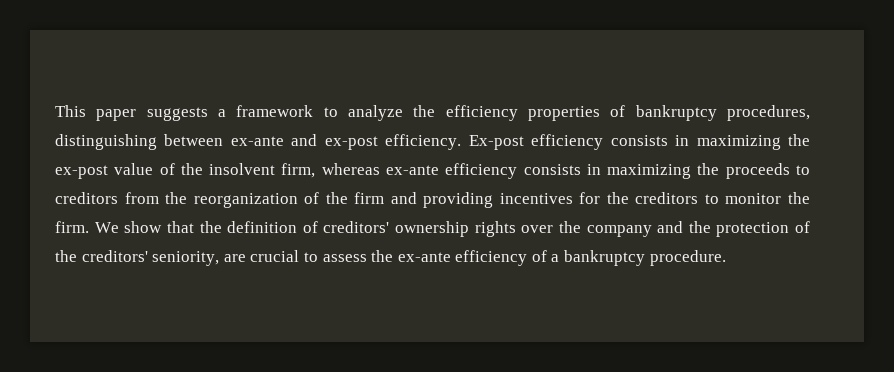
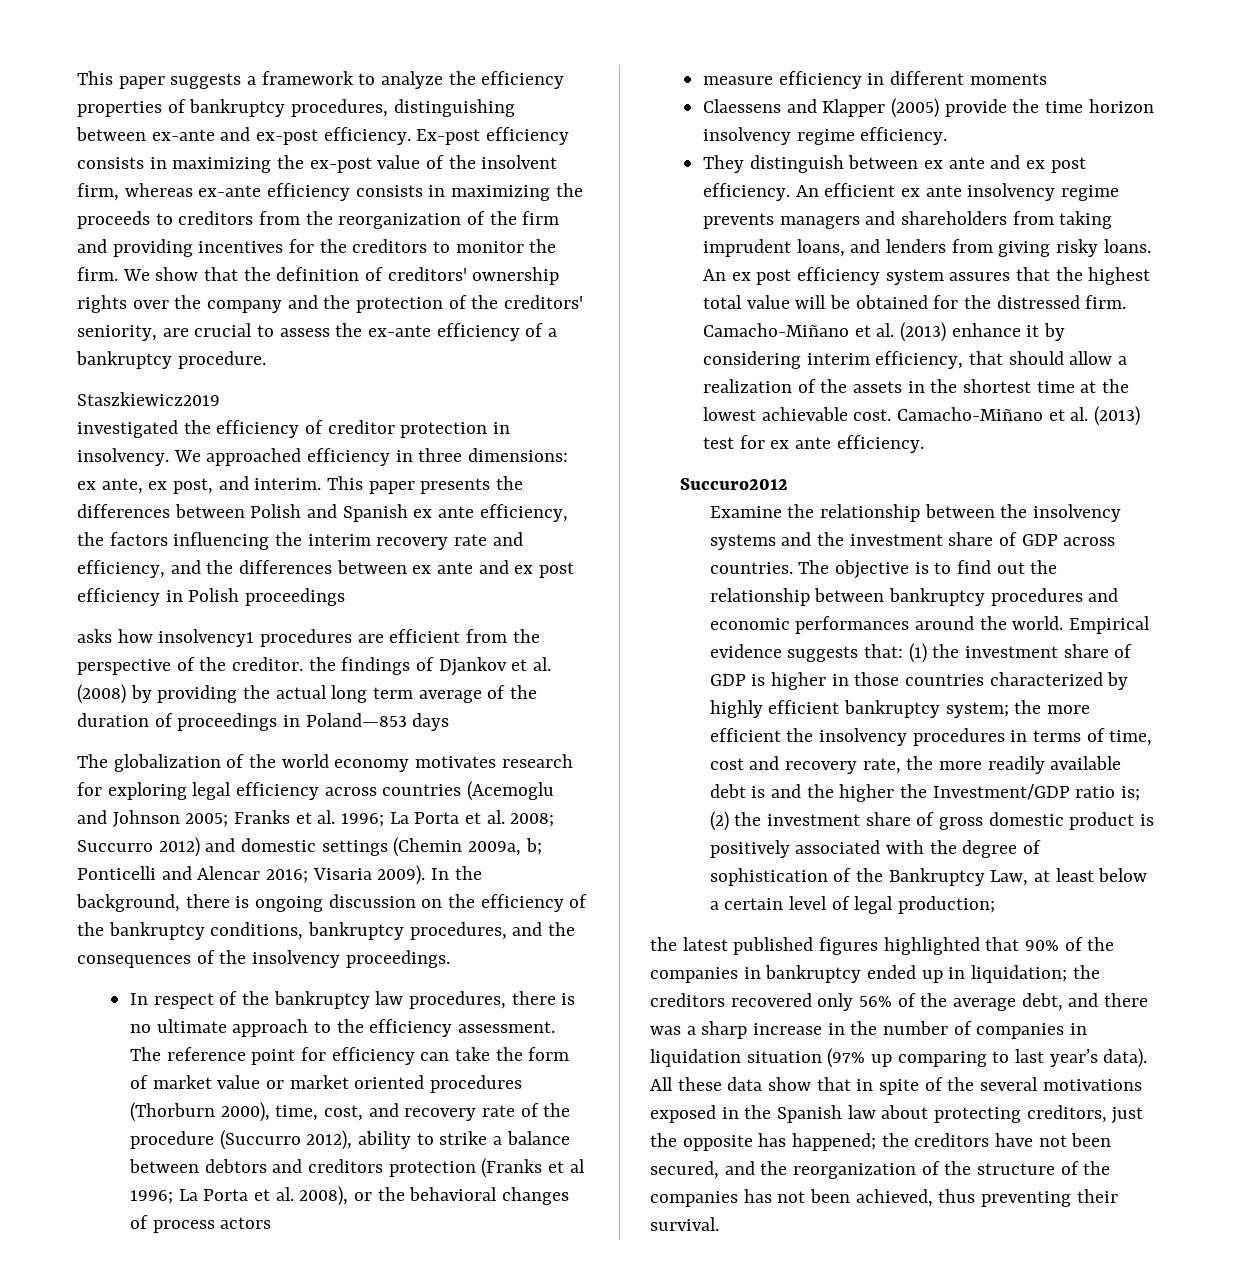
(726, 258) none -> [77,392,220,406] [77,420,511,438] [77,448,569,466] [77,476,524,494] [77,504,568,522] [77,532,523,550] [77,560,575,578] [77,588,346,606] [77,629,540,647] [77,657,552,676] [77,684,538,704] [77,713,450,731] [77,754,573,772] [77,781,555,801] [77,810,555,827] [77,837,542,857] [77,865,482,885] [76,894,588,912] [77,922,576,940] [77,950,450,968] [129,991,576,1009] [129,1019,555,1037] [129,1047,570,1065] [129,1075,522,1093] [129,1102,571,1122] [129,1130,570,1150] [128,1158,585,1178] [129,1186,569,1206] [129,1215,272,1233] [702,71,1047,89] [702,98,1154,118] [702,127,948,145] [702,155,1086,173] [702,183,1119,201] [702,211,1113,229] [702,239,1151,257] [702,267,1151,285] [702,295,1127,309] [702,322,1065,342] [702,351,1127,369] [702,379,1129,393] [702,406,1140,426] [702,435,924,453] [679,478,788,490] [709,504,1122,522] [709,532,1116,550] [709,560,1058,579] [709,588,1119,606] [709,616,1151,634] [709,643,1133,663] [709,672,1129,690] [709,700,1091,718] [709,728,1153,746] [709,756,1122,774] [709,784,1141,802] [709,811,1155,831] [709,840,1042,858] [709,868,1148,886] [709,896,996,914] [650,937,1115,955] [650,965,1100,983] [650,993,1149,1011] [650,1021,1088,1039] [650,1048,1148,1068] [650,1077,1142,1095] [650,1105,1144,1124] [650,1133,1112,1151] [650,1161,1111,1179] [650,1189,1118,1207] [650,1217,719,1231] // Staszkiewicz2019 // investigated the efficiency of creditor protection in insolvency. We approached efficiency in three dimensions: ex ante, ex post, and interim. This paper presents the differences between Polish and Spanish ex ante efficiency, the factors influencing the interim recovery rate and efficiency, and the differences between ex ante and ex post efficiency in Polish proceedings // asks how insolvency1 procedures are efficient from the perspective of the creditor. the findings of Djankov et al. (2008) by providing the actual long term average of the duration of proceedings in Poland—853 days // The globalization of the world economy motivates research for exploring legal efficiency across countries (Acemoglu and Johnson 2005; Franks et al. 1996; La Porta et al. 2008; Succurro 2012) and domestic settings (Chemin 2009a, b; Ponticelli and Alencar 2016; Visaria 2009). In the background, there is ongoing discussion on the efficiency of the bankruptcy conditions, bankruptcy procedures, and the consequences of the insolvency proceedings. // In respect of the bankruptcy law procedures, there is no ultimate approach to the efficiency assessment. The reference point for efficiency can take the form of market value or market oriented procedures (Thorburn 2000), time, cost, and recovery rate of the procedure (Succurro 2012), ability to strike a balance between debtors and creditors protection (Franks et al 1996; La Porta et al. 2008), or the behavioral changes of process actors // measure efficiency in different moments // Claessens and Klapper (2005) provide the time horizon insolvency regime efficiency. // They distinguish between ex ante and ex post efficiency. An efficient ex ante insolvency regime prevents managers and shareholders from taking imprudent loans, and lenders from giving risky loans. An ex post efficiency system assures that the highest total value will be obtained for the distressed firm. Camacho-Miñano et al. (2013) enhance it by considering interim efficiency, that should allow a realization of the assets in the shortest time at the lowest achievable cost. Camacho-Miñano et al. (2013) test for ex ante efficiency. // Succuro2012 // Examine the relationship between the insolvency systems and the investment share of GDP across countries. The objective is to find out the relationship between bankruptcy procedures and economic performances around the world. Empirical evidence suggests that: (1) the investment share of GDP is higher in those countries characterized by highly efficient bankruptcy system; the more efficient the insolvency procedures in terms of time, cost and recovery rate, the more readily available debt is and the higher the Investment/GDP ratio is; (2) the investment share of gross domestic product is positively associated with the degree of sophistication of the Bankruptcy Law, at least below a certain level of legal production; // the latest published figures highlighted that 90% of the companies in bankruptcy ended up in liquidation; the creditors recovered only 56% of the average debt, and there was a sharp increase in the number of companies in liquidation situation (97% up comparing to last year’s data). All these data show that in spite of the several motivations exposed in the Spanish law about protecting creditors, just the opposite has happened; the creditors have not been secured, and the reorganization of the structure of the companies has not been achieved, thus preventing their survival.

